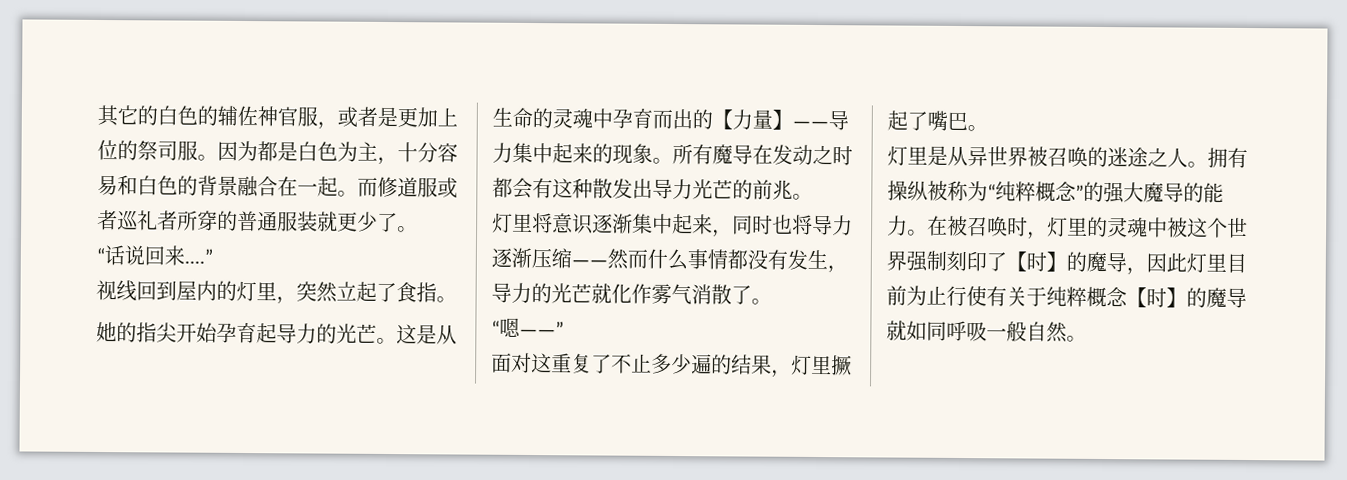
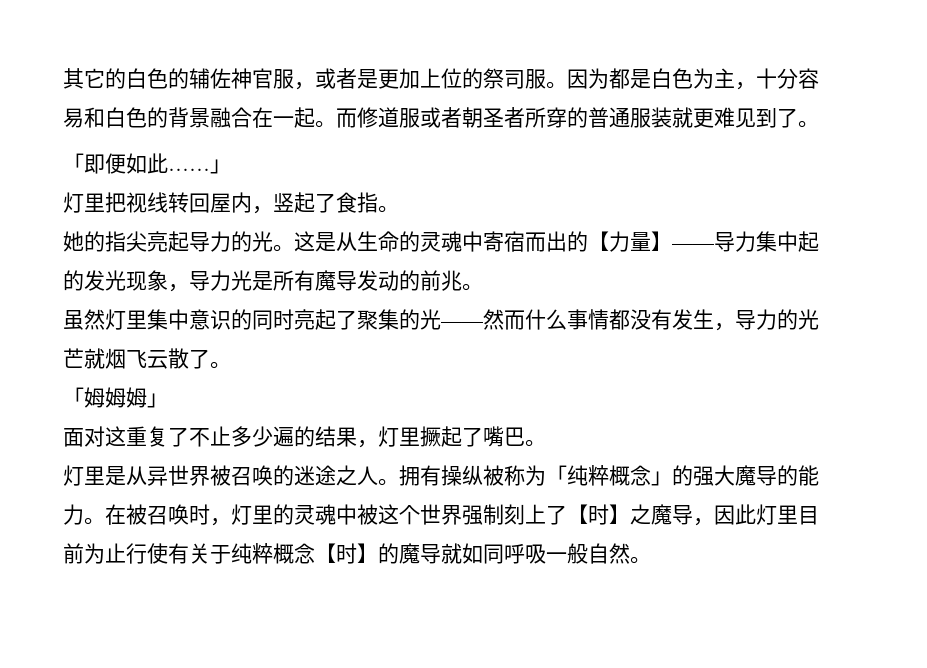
[117,210,158,231] 巡礼 -> [462,107,504,128] 朝圣
[357,211,418,233] [96,245,213,266] [96,279,357,305] 少了。 // “话说回来....” // 视线回到屋内的灯里，突然立 -> [714,107,819,128] [63,153,231,174] [63,192,294,214] 难见到了。 // 「即便如此……」 // 灯里把视线转回屋内，竖
[176,322,257,344] 开始孕育 -> [147,231,168,252] 亮
[356,323,377,343] 芒 -> (273, 241) none
[612,108,653,129] 孕育 -> [483,231,525,252] 寄宿
[572,143,853,166] [492,177,813,200] [492,212,853,238] [491,247,572,269] 来的现象。所有魔导在发动之时都会有这种散发出导力光芒的前兆。 // 灯里将意识逐渐集中起来，同时也将导力逐渐压缩 -> [63,270,483,292] [63,309,441,330] 的发光现象，导力光是所有魔导发动的前兆。 // 虽然灯里集中意识的同时亮起了聚集的光
[611,283,712,305] 化作雾气消 -> [105,348,168,369] 烟飞云
[491,317,564,338] “嗯——” -> [63,387,168,408] 「姆姆姆」
[987,181,1084,202] “纯粹概念” -> [546,465,672,486] 「纯粹概念」
[966,251,987,272] 印 -> [525,504,546,524] 上
[1066,251,1087,272] 的 -> [630,504,651,525] 之

